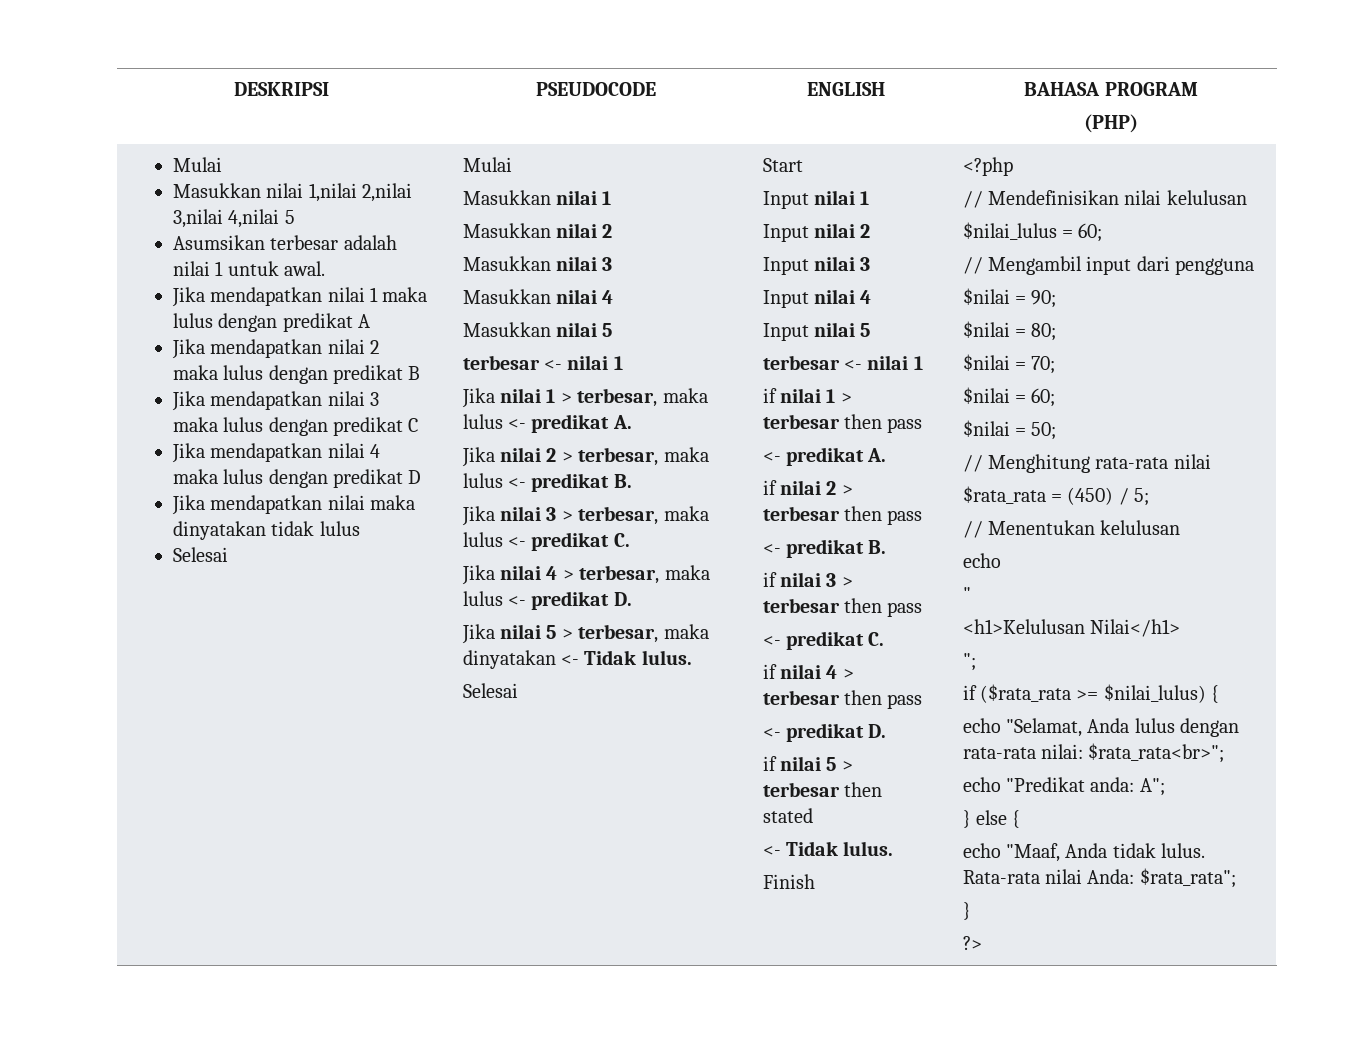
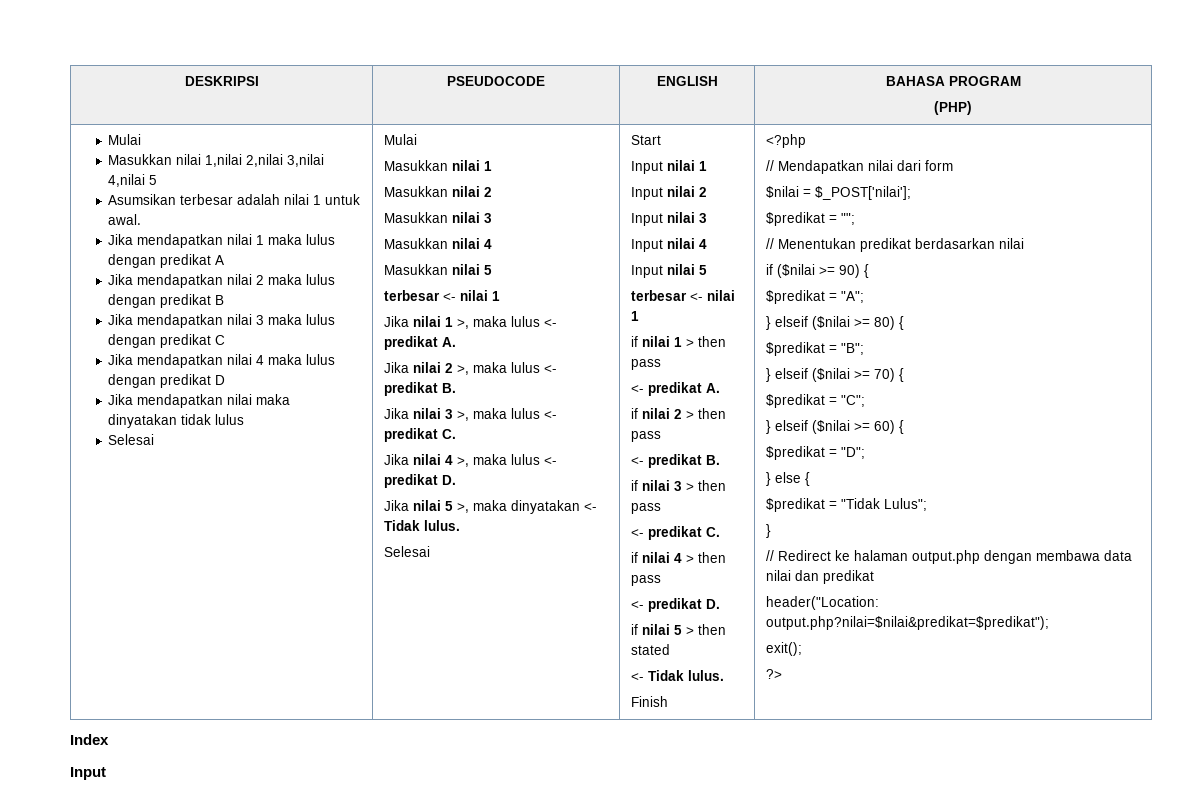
[560,388,658,407] > terbesar, -> [456,319,469,329] >,
[561,447,659,466] > terbesar, -> [456,365,469,375] >,
[561,506,659,525] > terbesar, -> [456,411,469,421] >,
[562,565,660,584] > terbesar, -> [456,457,469,467] >,
[561,624,659,643] > terbesar, -> [456,503,469,513] >,
[762,414,840,429] terbesar -> (694, 343) none
[762,506,840,521] terbesar -> (694, 415) none
[762,598,840,613] terbesar -> (694, 487) none
[762,690,840,705] terbesar -> (694, 559) none
[762,782,840,797] terbesar -> (694, 631) none
[987,190,1247,205] [962,222,1103,242] [962,256,1255,275] [962,288,1057,308] [962,321,1057,341] [962,354,1056,374] [962,387,1056,407] [962,420,1057,440] [962,454,1211,473] [962,486,1150,506] [962,520,1181,538] [962,553,1001,568] [962,587,971,601] [962,619,1180,637] [962,653,976,671] [962,684,1220,703] [962,718,1240,737] [962,743,1225,763] [962,777,1165,796] [962,810,1021,828] [962,843,1206,862] [962,868,1236,888] [962,902,971,920] Mendefinisikan nilai kelulusan // $nilai_lulus = 60; // // Mengambil input dari pengguna // $nilai = 90; // $nilai = 80; // $nilai = 70; // $nilai = 60; // $nilai = 50; // // Menghitung rata-rata nilai // $rata_rata = (450) / 5; // // Menentukan kelulusan // echo // " // <h1>Kelulusan Nilai</h1> // "; // if ($rata_rata >= $nilai_lulus) { // echo "Selamat, Anda lulus dengan rata-rata nilai: $rata_rata<br>"; // echo "Predikat anda: A"; // } else { // echo "Maaf, Anda tidak lulus. Rata-rata nilai Anda: $rata_rata"; // } -> [777,160,953,174] [765,186,911,200] [765,212,855,226] [765,238,1024,252] [765,264,869,278] [765,290,864,304] [765,316,904,330] [765,342,864,356] [765,368,904,382] [765,394,865,408] [765,420,904,434] [765,446,865,460] [765,472,810,486] [765,498,927,512] [765,524,771,538] [765,550,1132,564] [765,570,874,584] [765,596,879,610] [765,616,1049,630] [765,642,802,656] Mendapatkan nilai dari form // $nilai = $_POST['nilai']; // $predikat = ""; // // Menentukan predikat berdasarkan nilai // if ($nilai >= 90) { // $predikat = "A"; // } elseif ($nilai >= 80) { // $predikat = "B"; // } elseif ($nilai >= 70) { // $predikat = "C"; // } elseif ($nilai >= 60) { // $predikat = "D"; // } else { // $predikat = "Tidak Lulus"; // } // // Redirect ke halaman output.php dengan membawa data nilai dan predikat // header("Location: output.php?nilai=$nilai&predikat=$predikat"); // exit();
(982, 943) none -> [70,734,109,745] [70,767,106,780] // Index // Input

